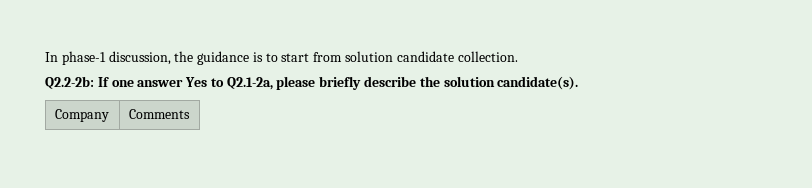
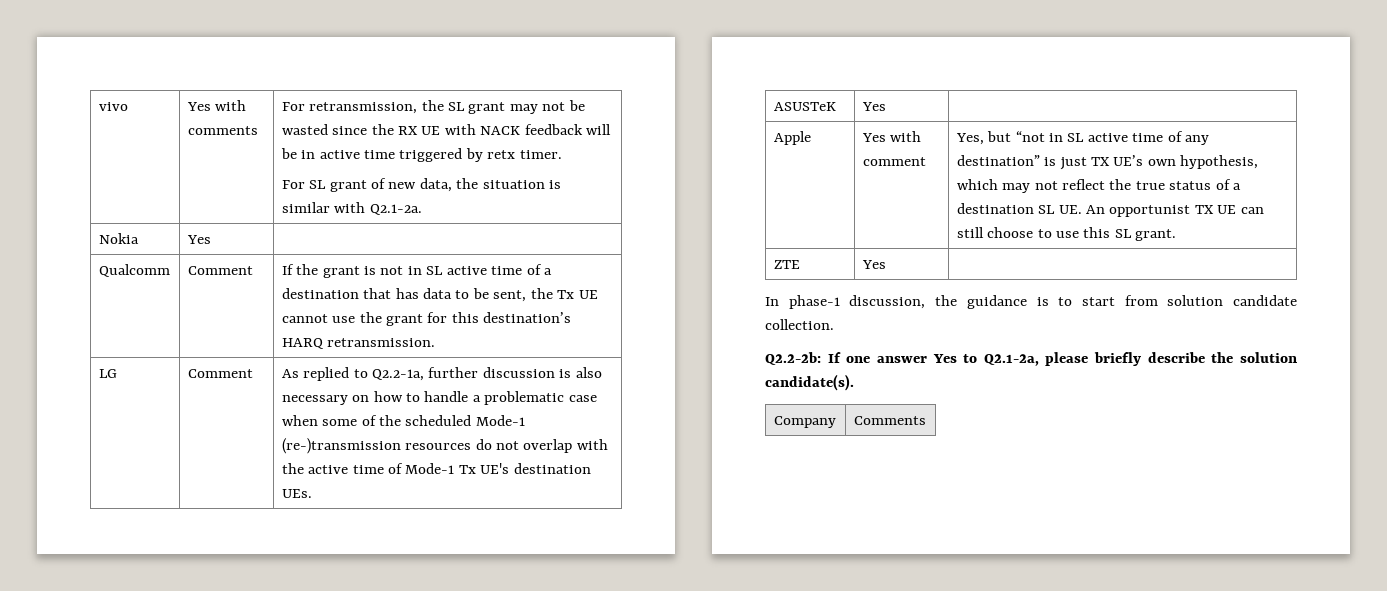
(45, 57) none -> [98,102,128,111] [186,100,247,111] [187,126,258,135] [281,100,585,114] [281,124,612,135] [280,148,562,162] [281,178,562,192] [281,202,422,215] [98,233,139,244] [186,235,211,244] [98,264,170,277] [187,266,253,275] [281,264,553,278] [281,288,598,302] [281,312,572,326] [281,338,436,349] [98,369,117,378] [187,369,253,378] [281,367,602,381] [281,391,597,405] [281,415,525,426] [281,438,608,454] [281,463,591,474] [281,489,312,498] [773,102,836,111] [861,102,886,111] [773,131,811,145] [861,131,922,142] [862,157,926,166] [955,131,1210,145] [956,155,1259,170] [956,179,1242,193] [956,203,1264,217] [956,227,1177,241] [773,260,800,269] [861,260,886,269] vivo | Yes with comments | For retransmission, the SL grant may not be wasted since the RX UE with NACK feedback will be in active time triggered by retx timer. // For SL grant of new data, the situation is similar with Q2.1-2a. // Nokia | Yes | // Qualcomm | Comment | If the grant is not in SL active time of a destination that has data to be sent, the Tx UE cannot use the grant for this destination’s HARQ retransmission. // LG | Comment | As replied to Q2.2-1a, further discussion is also necessary on how to handle a problematic case when some of the scheduled Mode-1 (re-)transmission resources do not overlap with the active time of Mode-1 Tx UE's destination UEs. // ASUSTeK | Yes | // Apple | Yes with comment | Yes, but “not in SL active time of any destination” is just TX UE’s own hypothesis, which may not reflect the true status of a destination SL UE. An opportunist TX UE can still choose to use this SL grant. // ZTE | Yes | //

